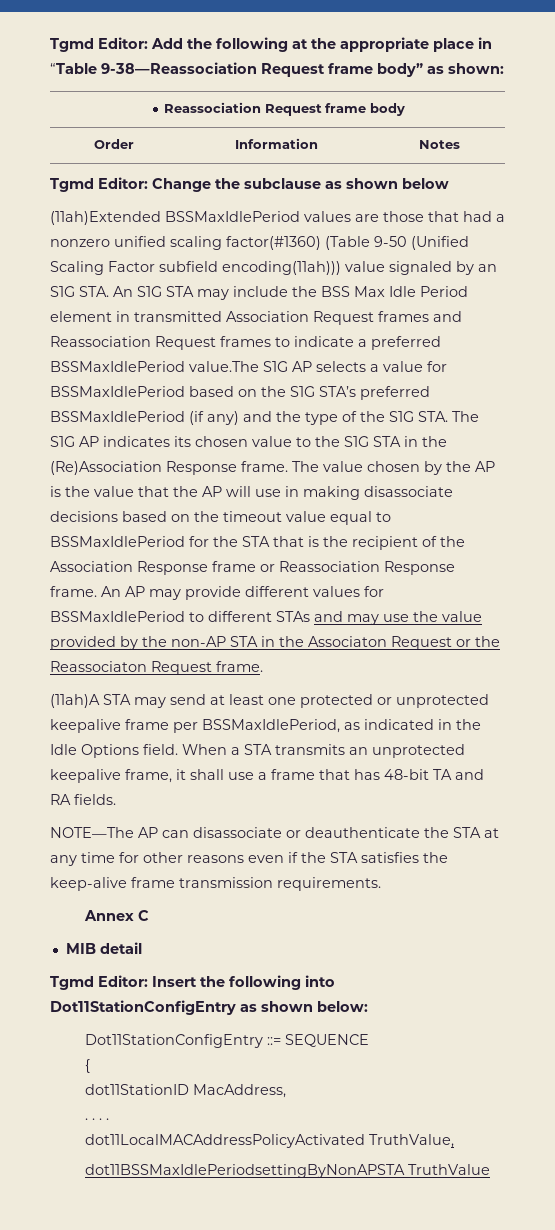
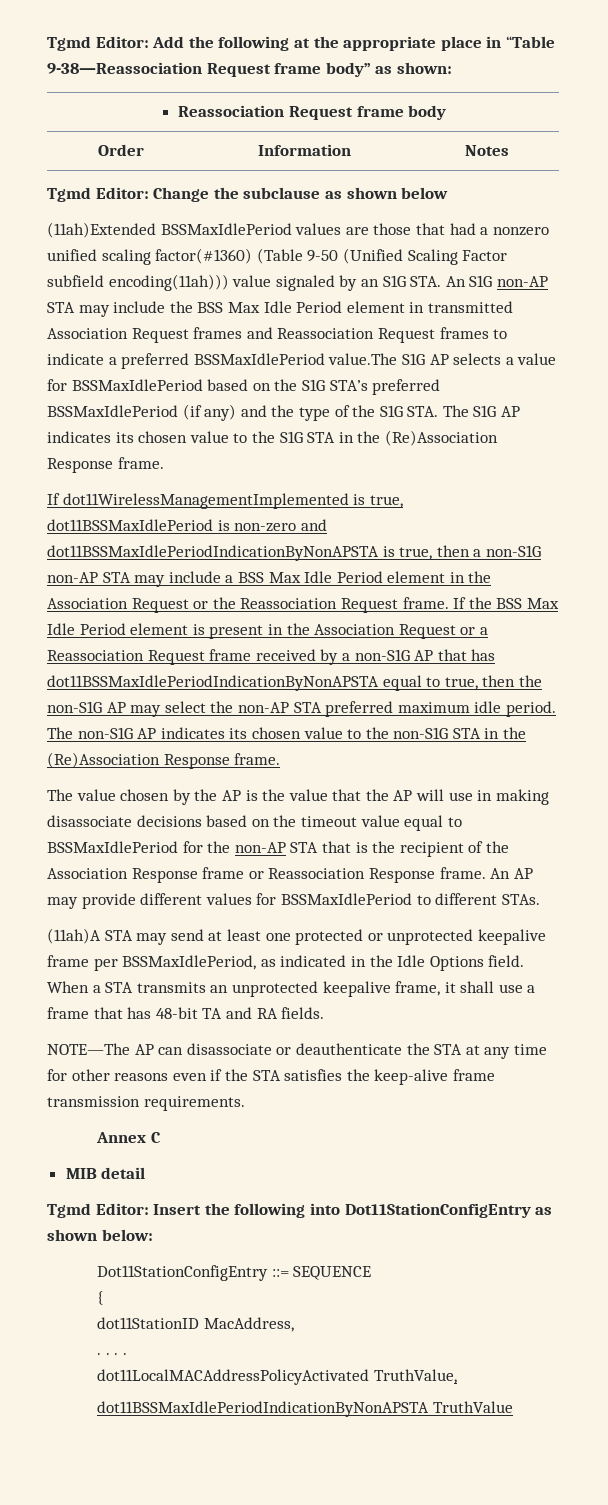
(162, 291) none -> [496,276,548,287] non-AP
(288, 466) none -> [47,493,403,509] [47,519,327,532] [47,545,541,561] [47,571,492,587] [47,597,559,613] [47,623,488,639] [47,649,496,665] [47,675,542,691] [47,701,556,717] [47,727,527,739] [47,752,281,769] // If dot11WirelessManagementImplemented is true, dot11BSSMaxIdlePeriod is non-zero and dot11BSSMaxIdlePeriodIndicationByNonAPSTA is true, then a non-S1G non-AP STA may include a BSS Max Idle Period element in the Association Request or the Reassociation Request frame. If the BSS Max Idle Period element is present in the Association Request or a Reassociation Request frame received by a non-S1G AP that has dot11BSSMaxIdlePeriodIndicationByNonAPSTA equal to true, then the non-S1G AP may select the non-AP STA preferred maximum idle period. The non-S1G AP indicates its chosen value to the non-S1G STA in the (Re)Association Response frame. //
(238, 541) none -> [234,842,286,853] non-AP
[276,611,482,625] [50,636,500,650] [50,661,263,675] STAs and may use the value provided by the non-AP STA in the Associaton Request or the Reassociaton Request frame. -> [501,894,540,905] STAs.
[85,1164,406,1178] dot11BSSMaxIdlePeriodsettingByNonAPSTA -> [97,1401,430,1417] dot11BSSMaxIdlePeriodIndicationByNonAPSTA

